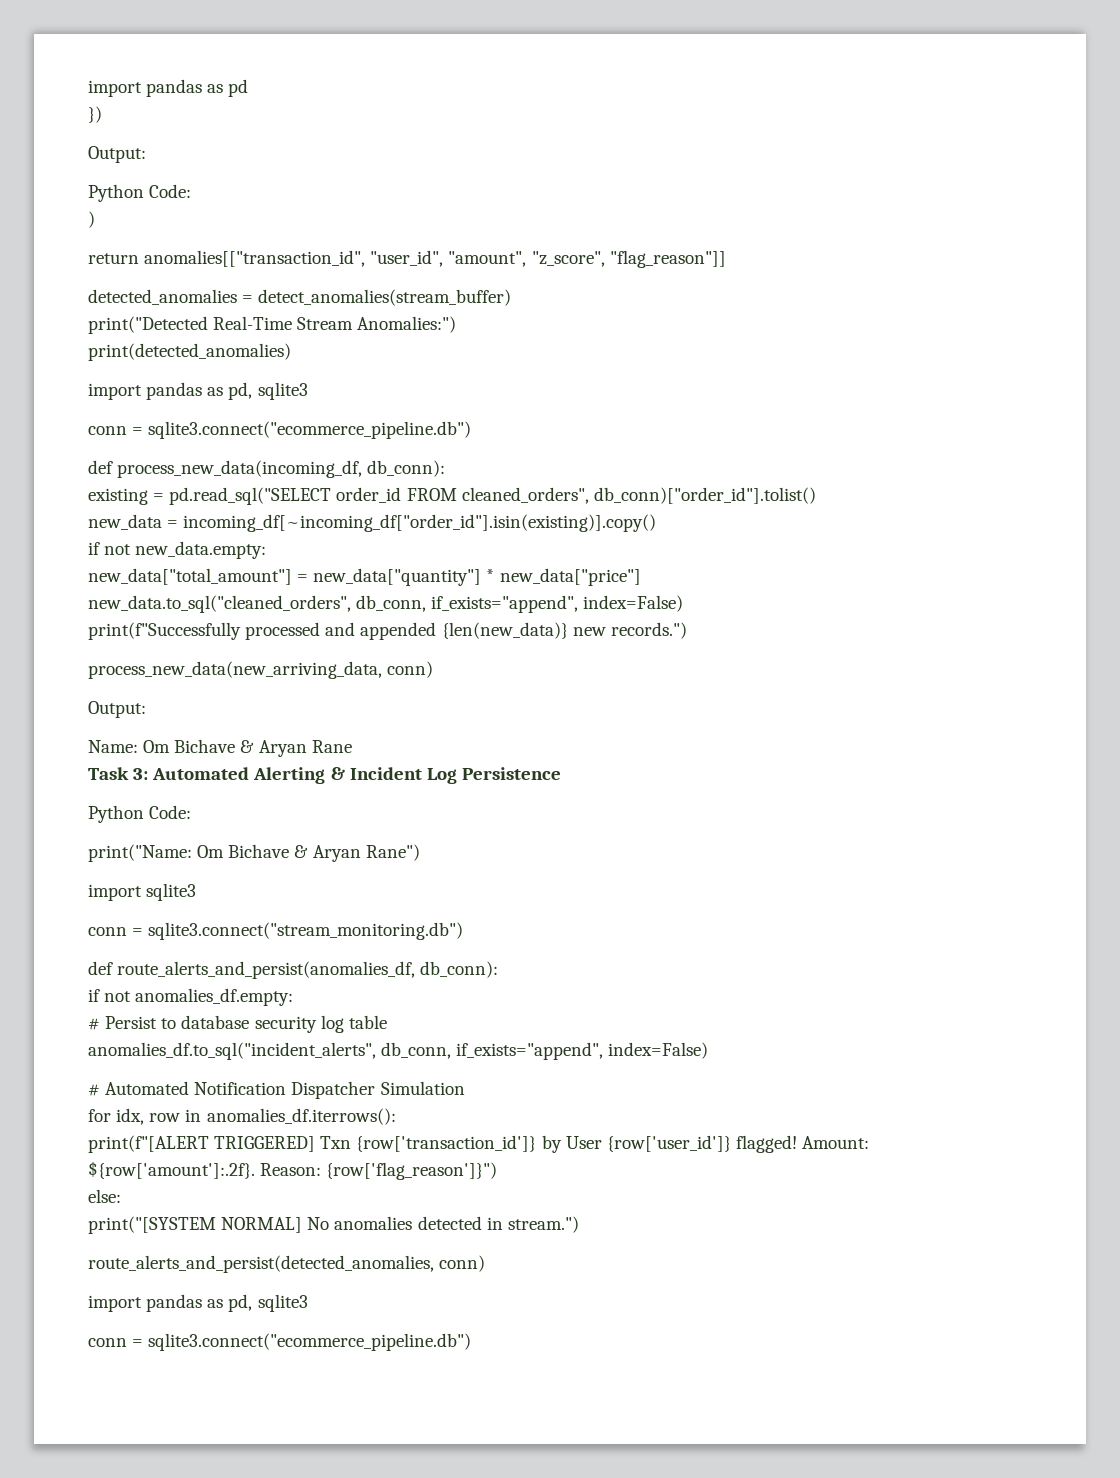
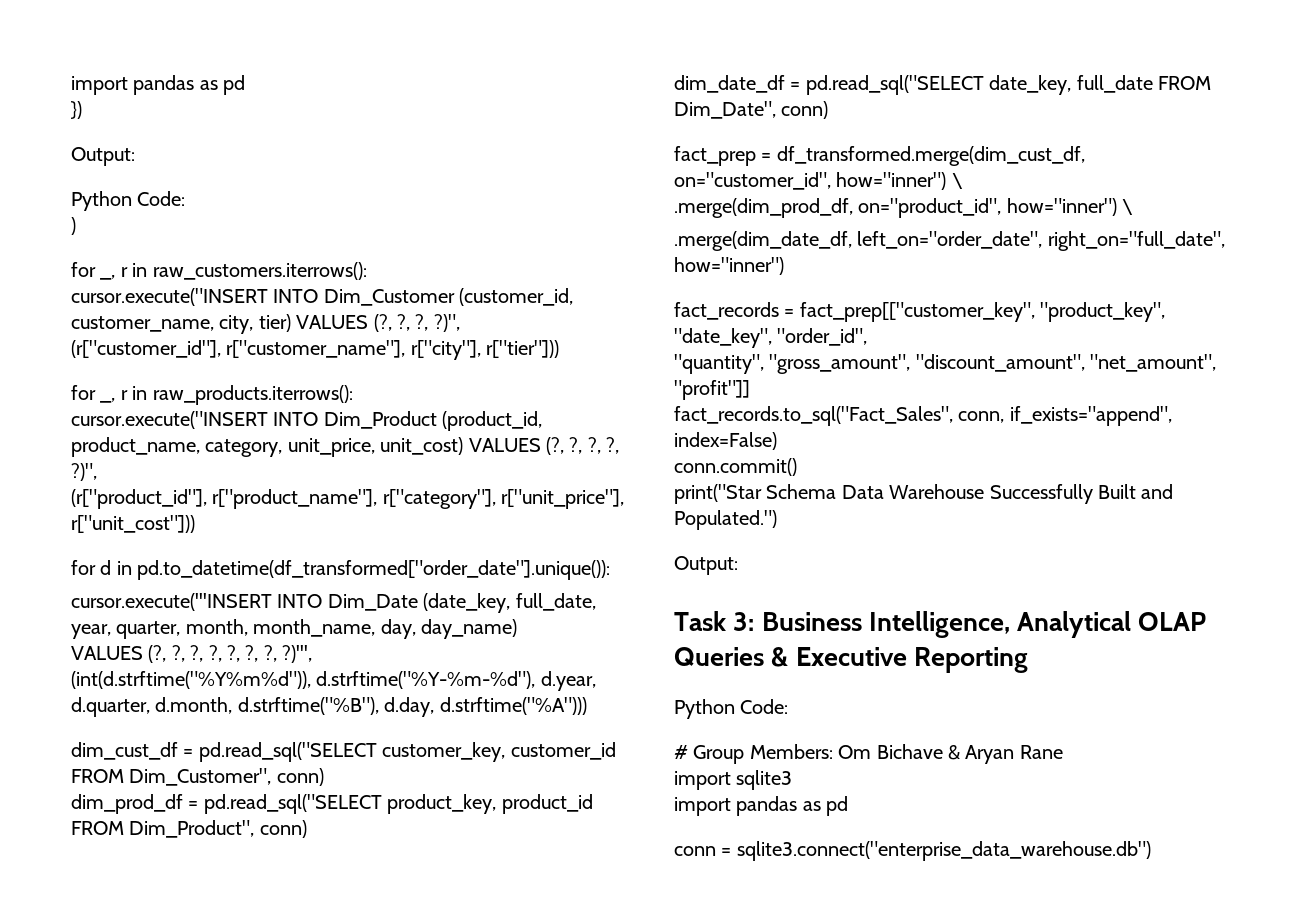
[88,250,726,268] [88,289,512,306] [88,316,457,334] [88,343,291,361] [88,382,308,400] [88,421,472,439] [88,460,446,478] [88,487,816,505] [88,514,657,532] [88,541,267,559] [88,568,641,586] [88,595,684,613] [88,622,687,640] [88,661,434,679] [88,701,146,718] [88,740,138,753] return anomalies[["transaction_id", "user_id", "amount", "z_score", "flag_reason"]] // detected_anomalies = detect_anomalies(stream_buffer) // print("Detected Real-Time Stream Anomalies:") // print(detected_anomalies) // import pandas as pd, sqlite3 // conn = sqlite3.connect("ecommerce_pipeline.db") // def process_new_data(incoming_df, db_conn): // existing = pd.read_sql("SELECT order_id FROM cleaned_orders", db_conn)["order_id"].tolist() // new_data = incoming_df[~incoming_df["order_id"].isin(existing)].copy() // if not new_data.empty: // new_data["total_amount"] = new_data["quantity"] * new_data["price"] // new_data.to_sql("cleaned_orders", db_conn, if_exists="append", index=False) // print(f"Successfully processed and appended {len(new_data)} new records.") // process_new_data(new_arriving_data, conn) // Output: // Name: -> [71,262,367,280] [71,288,574,306] [71,314,460,334] [71,340,560,360] [71,385,353,405] [71,411,543,431] [71,437,620,457] [71,463,97,481] [71,489,625,509] [71,515,195,533] [71,560,611,580] [71,593,596,613] [71,619,517,639] [71,645,313,663] [71,671,596,691] [71,697,587,717] [71,742,616,762] [71,768,324,786] [71,794,593,814] [71,820,307,838] [674,75,1211,95] [674,101,829,119] [674,146,1085,166] [674,172,963,190] [674,198,1134,218] [674,231,1225,251] [674,257,784,275] [674,302,1166,322] [674,328,868,348] [674,354,1217,374] [674,380,750,400] [674,406,1172,426] [674,432,777,450] [674,458,797,476] [674,484,1174,504] [674,510,777,530] [674,556,738,575] [674,611,1207,638] [674,647,1028,673] [674,699,789,719] [674,744,833,764] for _, r in raw_customers.iterrows(): // cursor.execute("INSERT INTO Dim_Customer (customer_id, customer_name, city, tier) VALUES (?, ?, ?, ?)", // (r["customer_id"], r["customer_name"], r["city"], r["tier"])) // for _, r in raw_products.iterrows(): // cursor.execute("INSERT INTO Dim_Product (product_id, product_name, category, unit_price, unit_cost) VALUES (?, ?, ?, ?, ?)", // (r["product_id"], r["product_name"], r["category"], r["unit_price"], r["unit_cost"])) // for d in pd.to_datetime(df_transformed["order_date"].unique()): // cursor.execute('''INSERT INTO Dim_Date (date_key, full_date, year, quarter, month, month_name, day, day_name) // VALUES (?, ?, ?, ?, ?, ?, ?, ?)''', // (int(d.strftime("%Y%m%d")), d.strftime("%Y-%m-%d"), d.year, d.quarter, d.month, d.strftime("%B"), d.day, d.strftime("%A"))) // dim_cust_df = pd.read_sql("SELECT customer_key, customer_id FROM Dim_Customer", conn) // dim_prod_df = pd.read_sql("SELECT product_key, product_id FROM Dim_Product", conn) // dim_date_df = pd.read_sql("SELECT date_key, full_date FROM Dim_Date", conn) // fact_prep = df_transformed.merge(dim_cust_df, on="customer_id", how="inner") \ // .merge(dim_prod_df, on="product_id", how="inner") \ // .merge(dim_date_df, left_on="order_date", right_on="full_date", how="inner") // fact_records = fact_prep[["customer_key", "product_key", "date_key", "order_id", // "quantity", "gross_amount", "discount_amount", "net_amount", "profit"]] // fact_records.to_sql("Fact_Sales", conn, if_exists="append", index=False) // conn.commit() // print("Star Schema Data Warehouse Successfully Built and Populated.") // Output: // Task 3: Business Intelligence, Analytical OLAP Queries & Executive Reporting // Python Code: // # Group Members:
[88,767,561,784] [88,805,192,823] [88,844,420,862] [88,883,197,901] [88,922,464,940] [88,961,499,979] [88,988,294,1006] [88,1015,387,1033] [88,1042,709,1060] [88,1081,465,1099] [88,1108,396,1125] [88,1135,870,1153] [88,1161,498,1180] [88,1189,121,1203] [88,1216,579,1234] [88,1255,486,1273] [88,1294,308,1312] [88,1333,472,1351] Task 3: Automated Alerting & Incident Log Persistence // Python Code: // print("Name: Om Bichave & Aryan Rane") // import sqlite3 // conn = sqlite3.connect("stream_monitoring.db") // def route_alerts_and_persist(anomalies_df, db_conn): // if not anomalies_df.empty: // # Persist to database security log table // anomalies_df.to_sql("incident_alerts", db_conn, if_exists="append", index=False) // # Automated Notification Dispatcher Simulation // for idx, row in anomalies_df.iterrows(): // print(f"[ALERT TRIGGERED] Txn {row['transaction_id']} by User {row['user_id']} flagged! Amount: ${row['amount']:.2f}. Reason: {row['flag_reason']}") // else: // print("[SYSTEM NORMAL] No anomalies detected in stream.") // route_alerts_and_persist(detected_anomalies, conn) // import pandas as pd, sqlite3 // conn = sqlite3.connect("ecommerce_pipeline.db") -> [674,770,793,790] [674,796,849,816] [674,841,1151,861] import sqlite3 // import pandas as pd // conn = sqlite3.connect("enterprise_data_warehouse.db")

